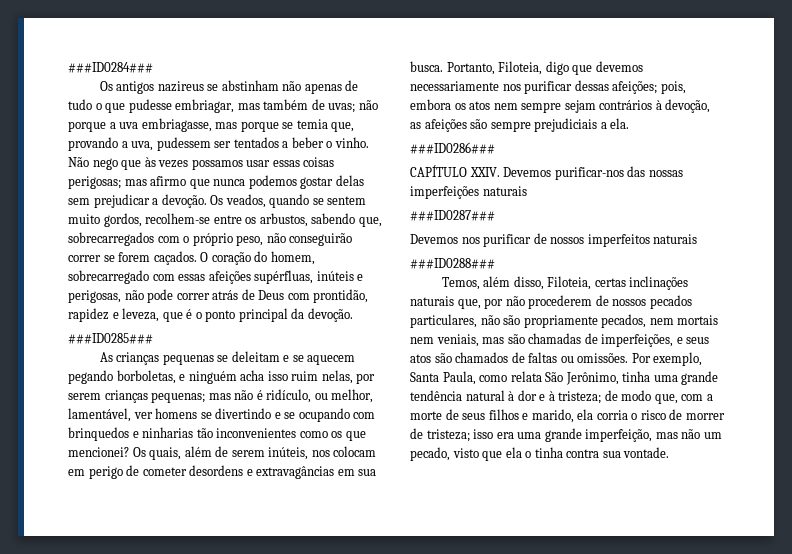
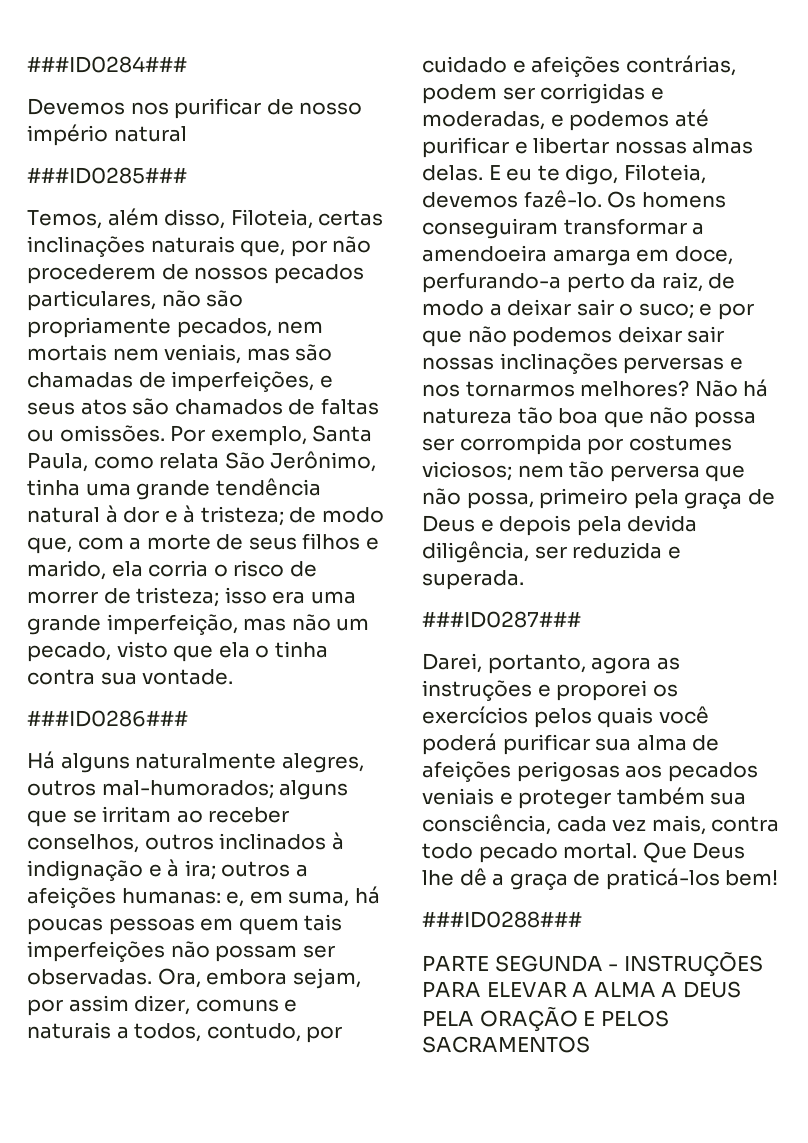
[99,80,359,94] [68,99,378,113] [68,118,355,132] [68,137,369,151] [68,157,335,170] [68,175,364,189] [68,194,367,208] [68,213,382,227] [68,232,353,246] [68,251,315,265] [68,270,364,284] [68,289,369,303] [68,308,353,322] [68,333,153,344] [99,351,356,365] [68,370,376,384] [68,389,374,403] [68,408,376,422] [68,427,366,441] [68,446,377,460] [68,465,377,479] [410,61,643,75] [410,80,686,94] [410,99,711,113] [410,118,630,132] [410,142,495,154] [410,165,683,180] [410,186,527,199] [410,210,495,221] // Os antigos nazireus se abstinham não apenas de tudo o que pudesse embriagar, mas também de uvas; não porque a uva embriagasse, mas porque se temia que, provando a uva, pudessem ser tentados a beber o vinho. Não nego que às vezes possamos usar essas coisas perigosas; mas afirmo que nunca podemos gostar delas sem prejudicar a devoção. Os veados, quando se sentem muito gordos, recolhem-se entre os arbustos, sabendo que, sobrecarregados com o próprio peso, não conseguirão correr se forem caçados. O coração do homem, sobrecarregado com essas afeições supérfluas, inúteis e perigosas, não pode correr atrás de Deus com prontidão, rapidez e leveza, que é o ponto principal da devoção. // ###ID0285### // As crianças pequenas se deleitam e se aquecem pegando borboletas, e ninguém acha isso ruim nelas, por serem crianças pequenas; mas não é ridículo, ou melhor, lamentável, ver homens se divertindo e se ocupando com brinquedos e ninharias tão inconvenientes como os que mencionei? Os quais, além de serem inúteis, nos colocam em perigo de cometer desordens e extravagâncias em sua busca. Portanto, Filoteia, digo que devemos necessariamente nos purificar dessas afeições; pois, embora os atos nem sempre sejam contrários à devoção, as afeições são sempre prejudiciais a ela. // ###ID0286### // CAPÍTULO XXIV. Devemos purificar-nos das nossas imperfeições naturais // ###ID0287### -> (187, 64) none
[550,234,698,247] [410,258,495,269] nossos imperfeitos naturais // ###ID0288### -> [299,102,363,115] [27,124,187,146] [27,167,187,184] nosso império natural // ###ID0285###
(670, 452) none -> [27,710,188,727] [27,751,364,773] [27,780,349,800] [27,806,290,827] [27,832,344,853] [27,859,308,881] [27,886,380,908] [27,914,343,935] [27,941,335,962] [27,968,361,989] [27,995,298,1016] [27,1022,343,1043] [422,55,736,77] [422,83,664,104] [422,109,709,131] [422,137,754,158] [422,164,706,185] [422,190,726,208] [422,218,705,239] [422,245,733,266] [422,272,736,293] [422,299,754,320] [422,326,725,347] [422,353,743,374] [422,379,769,397] [422,407,756,428] [422,434,732,455] [422,461,746,482] [422,488,775,509] [422,515,698,536] [422,541,681,563] [422,570,524,590] [422,611,581,628] [422,653,680,674] [422,680,678,701] [422,706,709,728] [422,733,720,755] [422,761,758,782] [422,787,747,809] [422,814,780,835] [422,842,746,863] [422,868,779,890] [422,911,582,928] [422,951,763,977] [422,981,741,998] [422,1006,669,1032] [422,1036,590,1053] // ###ID0286### // Há alguns naturalmente alegres, outros mal-humorados; alguns que se irritam ao receber conselhos, outros inclinados à indignação e à ira; outros a afeições humanas: e, em suma, há poucas pessoas em quem tais imperfeições não possam ser observadas. Ora, embora sejam, por assim dizer, comuns e naturais a todos, contudo, por cuidado e afeições contrárias, podem ser corrigidas e moderadas, e podemos até purificar e libertar nossas almas delas. E eu te digo, Filoteia, devemos fazê-lo. Os homens conseguiram transformar a amendoeira amarga em doce, perfurando-a perto da raiz, de modo a deixar sair o suco; e por que não podemos deixar sair nossas inclinações perversas e nos tornarmos melhores? Não há natureza tão boa que não possa ser corrompida por costumes viciosos; nem tão perversa que não possa, primeiro pela graça de Deus e depois pela devida diligência, ser reduzida e superada. // ###ID0287### // Darei, portanto, agora as instruções e proporei os exercícios pelos quais você poderá purificar sua alma de afeições perigosas aos pecados veniais e proteger também sua consciência, cada vez mais, contra todo pecado mortal. Que Deus lhe dê a graça de praticá-los bem! // ###ID0288### // PARTE SEGUNDA - INSTRUÇÕES PARA ELEVAR A ALMA A DEUS PELA ORAÇÃO E PELOS SACRAMENTOS

